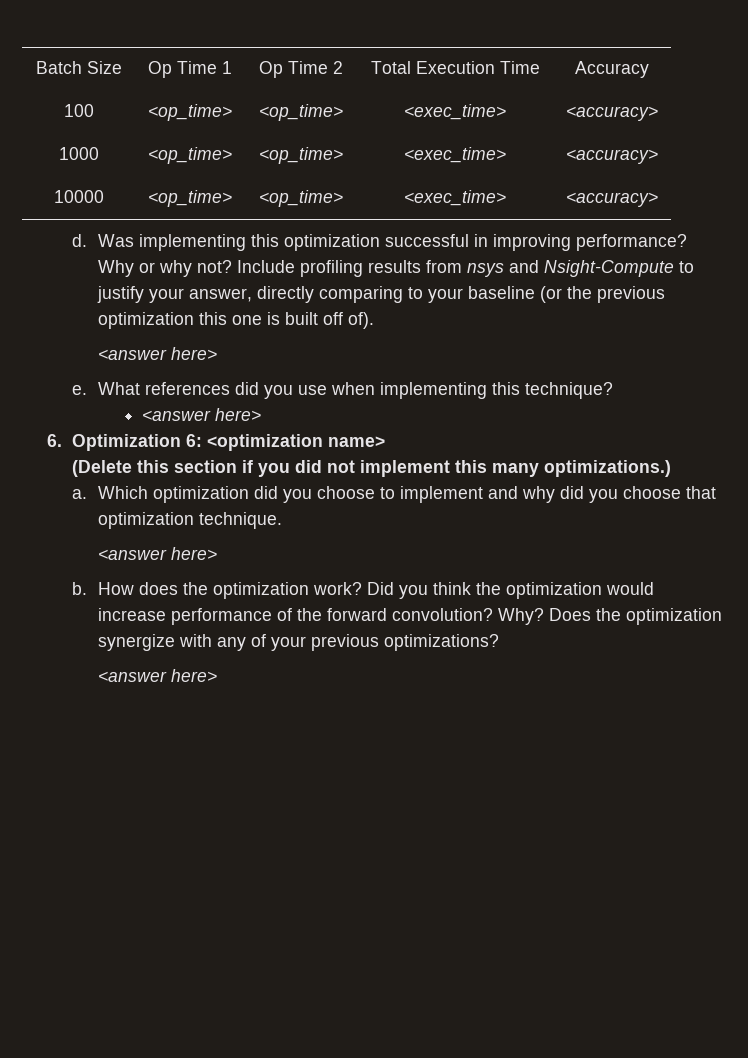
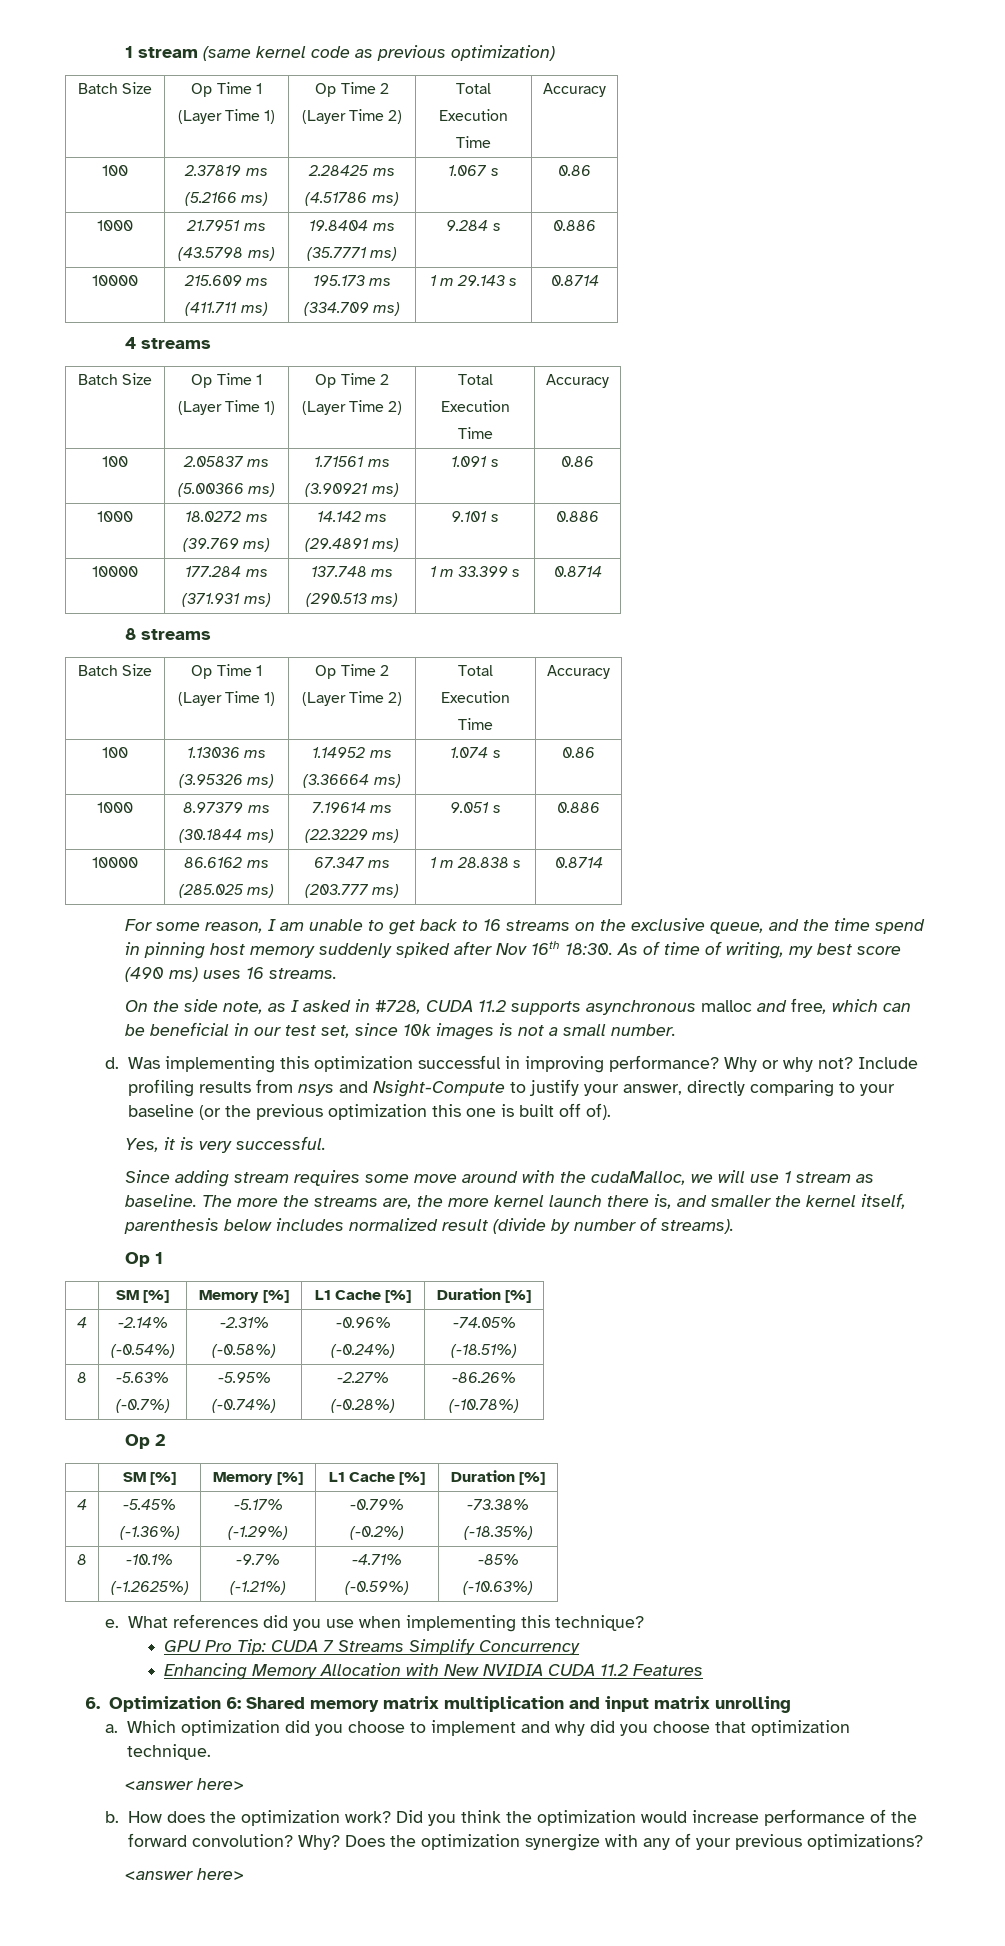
[35,61,122,74] [148,61,232,78] [259,61,344,78] [370,61,540,74] [575,61,649,78] [63,104,94,117] [148,104,232,121] [259,104,343,121] [404,104,507,120] [566,106,658,121] [58,147,99,160] [148,147,232,164] [259,147,343,164] [404,147,507,163] [566,149,658,164] [53,190,104,203] [148,190,232,207] [259,190,343,207] [404,190,507,206] [566,192,658,207] Batch Size | Op Time 1 | Op Time 2 | Total Execution Time | Accuracy // 100 | <op_time> | <op_time> | <exec_time> | <accuracy> // 1000 | <op_time> | <op_time> | <exec_time> | <accuracy> // 10000 | <op_time> | <op_time> | <exec_time> | <accuracy> -> [125,45,556,61] [77,82,153,94] [191,82,262,97] [177,109,276,124] [315,82,389,97] [301,109,403,124] [455,83,491,94] [438,109,508,121] [455,136,491,148] [543,83,606,97] [102,165,128,176] [184,165,268,176] [184,192,269,206] [308,165,395,176] [305,192,399,206] [448,165,499,176] [558,165,591,176] [97,220,133,231] [186,220,266,231] [178,247,275,261] [309,220,395,231] [306,247,398,261] [446,220,501,231] [553,220,596,231] [92,275,138,286] [183,275,269,286] [185,302,268,316] [312,275,392,286] [303,302,401,316] [429,275,518,286] [550,275,599,286] [125,337,212,349] [77,373,153,385] [191,373,262,388] [177,400,276,415] [315,373,389,388] [301,400,403,415] [457,374,493,385] [440,400,510,412] [457,427,493,439] [546,374,609,388] [102,456,128,467] [182,456,270,467] [177,483,276,497] [314,456,390,467] [305,483,399,497] [451,456,499,467] [561,456,594,467] [97,511,133,522] [185,511,268,522] [182,538,271,552] [316,511,388,522] [304,538,400,552] [451,511,499,522] [556,511,599,522] [92,566,138,577] [185,566,268,577] [182,593,271,607] [310,566,394,577] [305,593,399,607] [429,566,521,577] [553,566,602,577] [125,628,212,640] [77,664,153,676] [191,664,262,679] [177,691,276,706] [315,664,389,679] [301,691,403,706] [457,665,493,676] [440,691,510,703] [457,718,493,730] [547,665,610,679] [102,747,128,758] [186,747,267,758] [178,774,275,788] [312,747,392,758] [303,774,401,788] [450,747,501,758] [562,747,595,758] [97,802,133,813] [183,802,270,813] [179,829,274,843] [311,802,393,813] [304,829,400,843] [450,802,501,813] [557,802,600,813] [92,857,138,868] [184,857,269,868] [178,884,275,898] [313,857,391,868] [304,884,400,898] [429,857,522,868] [554,857,603,868] [125,918,926,935] [125,941,902,959] [125,967,338,982] [125,998,912,1015] [125,1022,677,1040] 1 stream (same kernel code as previous optimization) // Batch Size | Op Time 1 // (Layer Time 1) | Op Time 2 // (Layer Time 2) | Total // Execution // Time | Accuracy // 100 | 2.37819 ms // (5.2166 ms) | 2.28425 ms // (4.51786 ms) | 1.067 s | 0.86 // 1000 | 21.7951 ms // (43.5798 ms) | 19.8404 ms // (35.7771 ms) | 9.284 s | 0.886 // 10000 | 215.609 ms // (411.711 ms) | 195.173 ms // (334.709 ms) | 1 m 29.143 s | 0.8714 // 4 streams // Batch Size | Op Time 1 // (Layer Time 1) | Op Time 2 // (Layer Time 2) | Total // Execution // Time | Accuracy // 100 | 2.05837 ms // (5.00366 ms) | 1.71561 ms // (3.90921 ms) | 1.091 s | 0.86 // 1000 | 18.0272 ms // (39.769 ms) | 14.142 ms // (29.4891 ms) | 9.101 s | 0.886 // 10000 | 177.284 ms // (371.931 ms) | 137.748 ms // (290.513 ms) | 1 m 33.399 s | 0.8714 // 8 streams // Batch Size | Op Time 1 // (Layer Time 1) | Op Time 2 // (Layer Time 2) | Total // Execution // Time | Accuracy // 100 | 1.13036 ms // (3.95326 ms) | 1.14952 ms // (3.36664 ms) | 1.074 s | 0.86 // 1000 | 8.97379 ms // (30.1844 ms) | 7.19614 ms // (22.3229 ms) | 9.051 s | 0.886 // 10000 | 86.6162 ms // (285.025 ms) | 67.347 ms // (203.777 ms) | 1 m 28.838 s | 0.8714 // For some reason, I am unable to get back to 16 streams on the exclusive queue, and the time spend in pinning host memory suddenly spiked after Nov 16th 18:30. As of time of writing, my best score (490 ms) uses 16 streams. // On the side note, as I asked in #728, CUDA 11.2 supports asynchronous malloc and free, which can be beneficial in our test set, since 10k images is not a small number.
[97,347,217,360] <answer here> -> [125,1136,327,1153] [125,1170,875,1187] [125,1193,907,1209] [124,1217,735,1234] [125,1252,164,1267] [115,1290,170,1303] [199,1290,289,1303] [314,1290,412,1303] [436,1288,532,1303] [77,1317,87,1328] [117,1317,168,1328] [110,1344,175,1358] [219,1317,269,1328] [212,1344,276,1358] [335,1317,391,1328] [331,1344,395,1358] [452,1317,516,1328] [450,1344,517,1358] [77,1372,87,1383] [116,1372,169,1383] [115,1399,170,1413] [217,1372,271,1383] [212,1399,276,1413] [336,1372,389,1383] [331,1399,395,1413] [451,1372,516,1383] [448,1399,519,1413] [125,1434,167,1449] [122,1472,177,1485] [213,1472,303,1485] [328,1472,426,1485] [450,1470,546,1485] [77,1499,87,1510] [123,1499,176,1510] [119,1526,180,1540] [233,1499,283,1510] [228,1526,288,1540] [349,1499,404,1510] [349,1526,404,1540] [466,1499,529,1510] [463,1526,533,1540] [77,1554,87,1565] [126,1554,173,1565] [110,1581,189,1595] [236,1554,280,1565] [230,1581,286,1595] [351,1554,402,1565] [344,1581,409,1595] [477,1554,519,1565] [462,1581,533,1595] Yes, it is very successful. // Since adding stream requires some move around with the cudaMalloc, we will use 1 stream as baseline. The more the streams are, the more kernel launch there is, and smaller the kernel itself, parenthesis below includes normalized result (divide by number of streams). // Op 1 // | SM [%] | Memory [%] | L1 Cache [%] | Duration [%] // 4 | -2.14% // (-0.54%) | -2.31% // (-0.58%) | -0.96% // (-0.24%) | -74.05% // (-18.51%) // 8 | -5.63% // (-0.7%) | -5.95% // (-0.74%) | -2.27% // (-0.28%) | -86.26% // (-10.78%) // Op 2 // | SM [%] | Memory [%] | L1 Cache [%] | Duration [%] // 4 | -5.45% // (-1.36%) | -5.17% // (-1.29%) | -0.79% // (-0.2%) | -73.38% // (-18.35%) // 8 | -10.1% // (-1.2625%) | -9.7% // (-1.21%) | -4.71% // (-0.59%) | -85% // (-10.63%)
[142,408,262,421] [47,434,386,451] [72,460,672,477] <answer here> // 6. Optimization 6: <optimization name> // (Delete this section if you did not implement this many optimizations.) -> [164,1638,581,1655] [164,1663,704,1680] [85,1696,791,1713] GPU Pro Tip: CUDA 7 Streams Simplify Concurrency // Enhancing Memory Allocation with New NVIDIA CUDA 11.2 Features // 6. Optimization 6: Shared memory matrix multiplication and input matrix unrolling

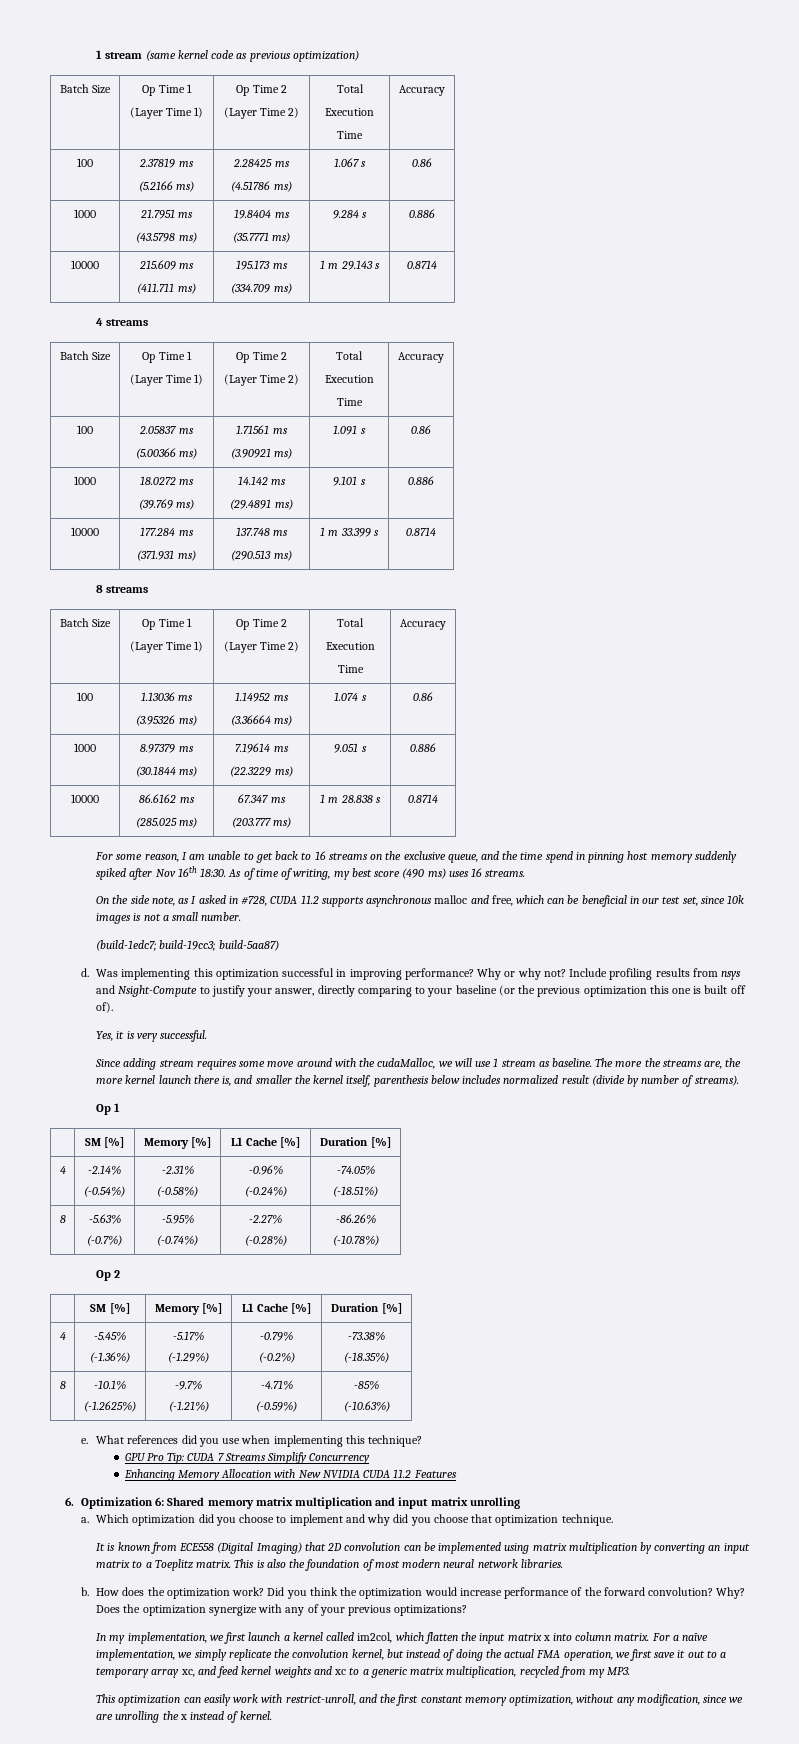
(677, 1030) none -> [96,940,279,951] // (build-1edc7; build-19cc3; build-5aa87)
[125,1778,245,1790] <answer here> -> [96,1542,750,1554] [96,1559,563,1571] It is known from ECE558 (Digital Imaging) that 2D convolution can be implemented using matrix multiplication by converting an input matrix to a Toeplitz matrix. This is also the foundation of most modern neural network libraries.
[125,1868,245,1880] <answer here> -> [96,1632,709,1644] [96,1649,727,1661] [96,1666,631,1678] [96,1694,744,1706] [96,1711,272,1723] In my implementation, we first launch a kernel called im2col, which flatten the input matrix x into column matrix. For a naïve implementation, we simply replicate the convolution kernel, but instead of doing the actual FMA operation, we first save it out to a temporary array xc, and feed kernel weights and xc to a generic matrix multiplication, recycled from my MP3. // This optimization can easily work with restrict-unroll, and the first constant memory optimization, without any modification, since we are unrolling the x instead of kernel.

